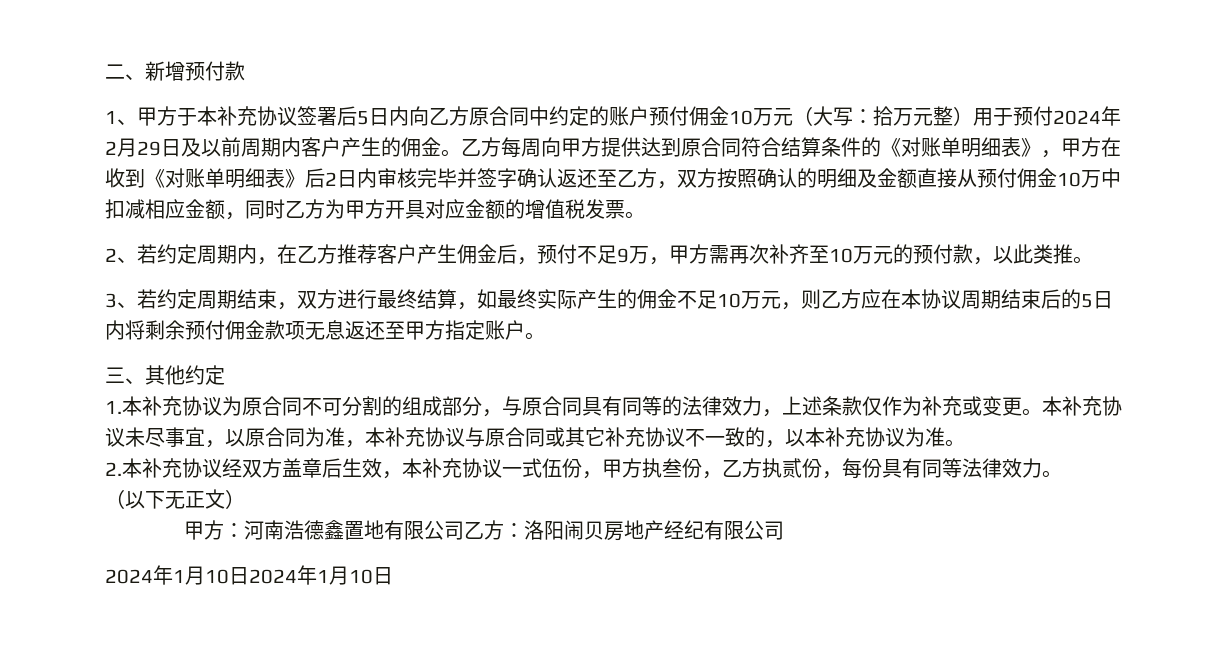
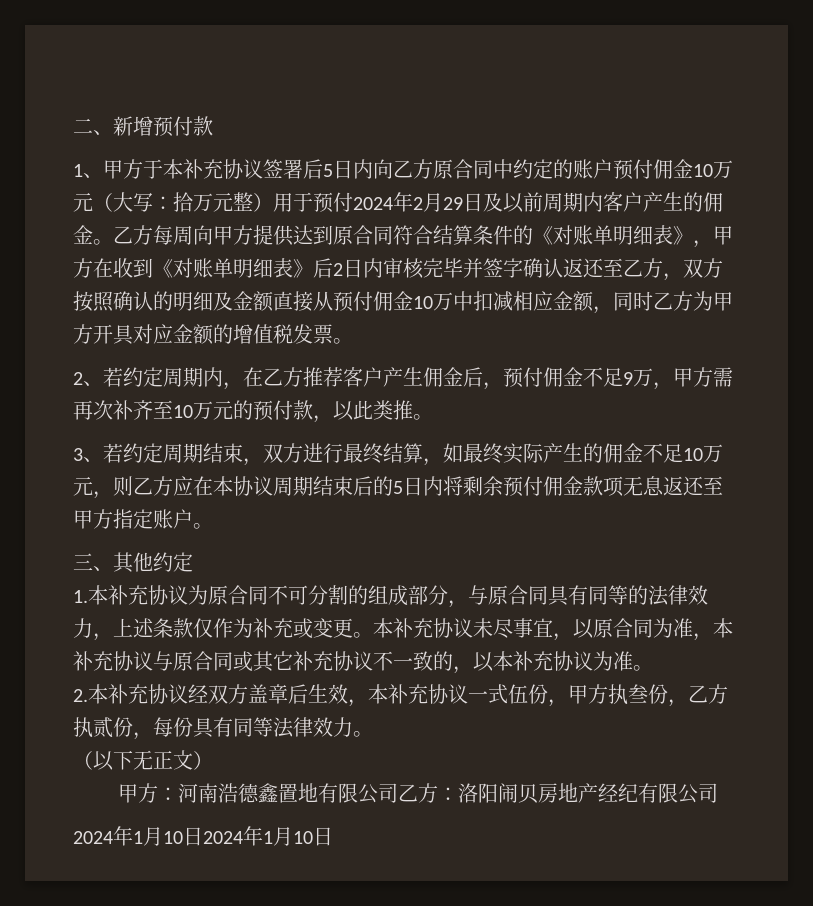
(577, 254) none -> [543,367,583,387] 佣金

